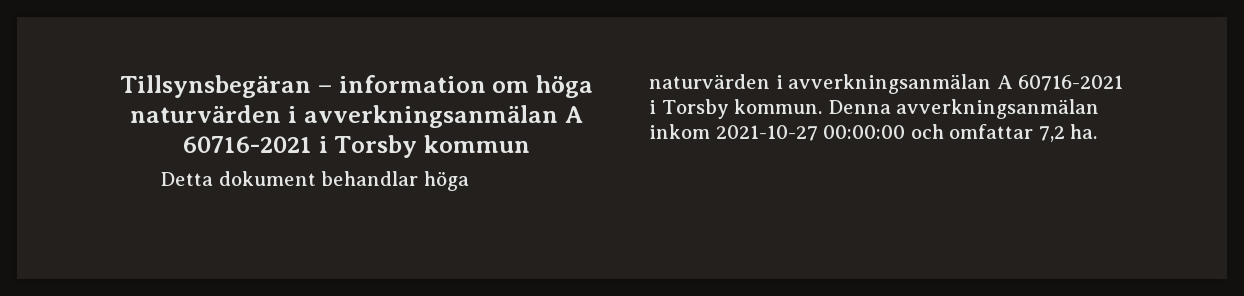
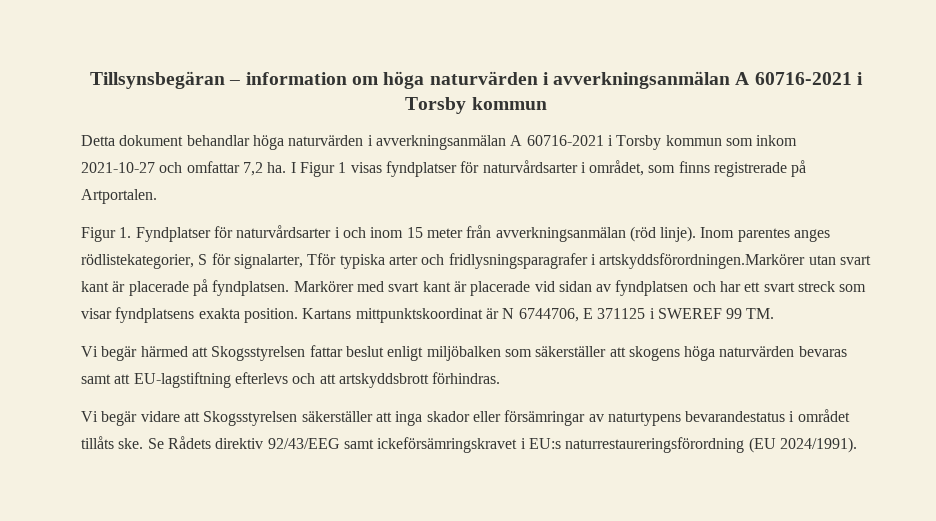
[734,99,1100,119] kommun. Denna avverkningsanmälan -> [665,135,753,146] kommun som
[823,125,906,139] 00:00:00 -> (155, 167) none
(1098, 131) none -> [290,160,807,177] [81,189,157,204] [81,225,831,242] [81,253,871,269] [81,279,867,296] [81,307,775,323] [81,345,847,361] [81,372,501,388] [81,409,850,426] [81,436,857,453] I Figur 1 visas fyndplatser för naturvårdsarter i området, som finns registrerade på Artportalen. // Figur 1. Fyndplatser för naturvårdsarter i och inom 15 meter från avverkningsanmälan (röd linje). Inom parentes anges rödlistekategorier, S för signalarter, Tför typiska arter och fridlysningsparagrafer i artskyddsförordningen.Markörer utan svart kant är placerade på fyndplatsen. Markörer med svart kant är placerade vid sidan av fyndplatsen och har ett svart streck som visar fyndplatsens exakta position. Kartans mittpunktskoordinat är N 6744706, E 371125 i SWEREF 99 TM. // Vi begär härmed att Skogsstyrelsen fattar beslut enligt miljöbalken som säkerställer att skogens höga naturvärden bevaras samt att EU-lagstiftning efterlevs och att artskyddsbrott förhindras. // Vi begär vidare att Skogsstyrelsen säkerställer att inga skador eller försämringar av naturtypens bevarandestatus i området tillåts ske. Se Rådets direktiv 92/43/EEG samt ickeförsämringskravet i EU:s naturrestaureringsförordning (EU 2024/1991).

